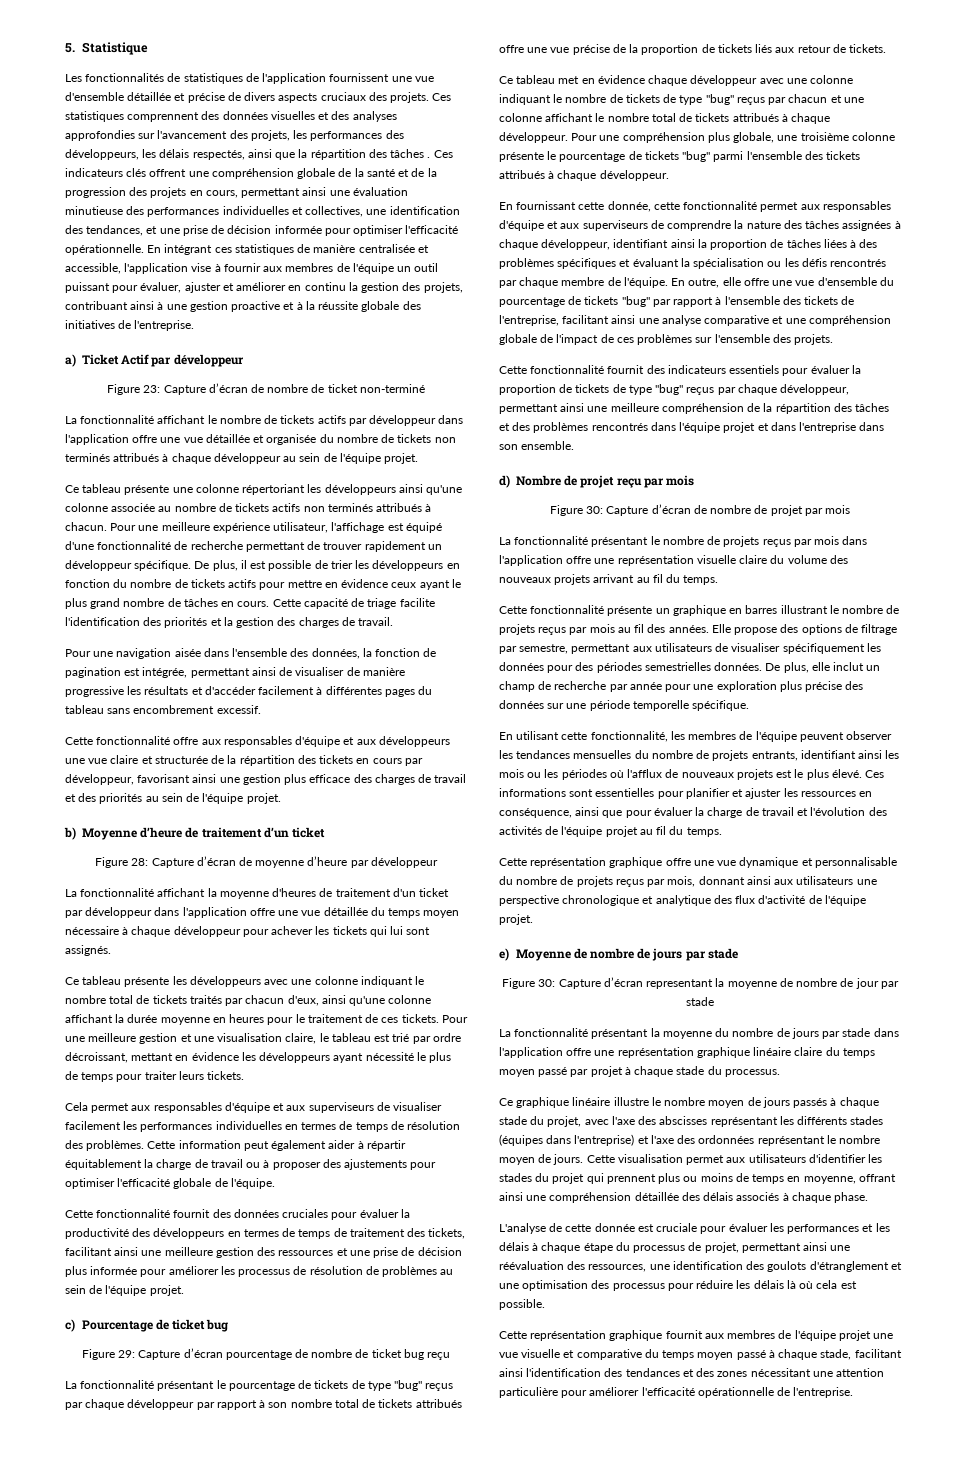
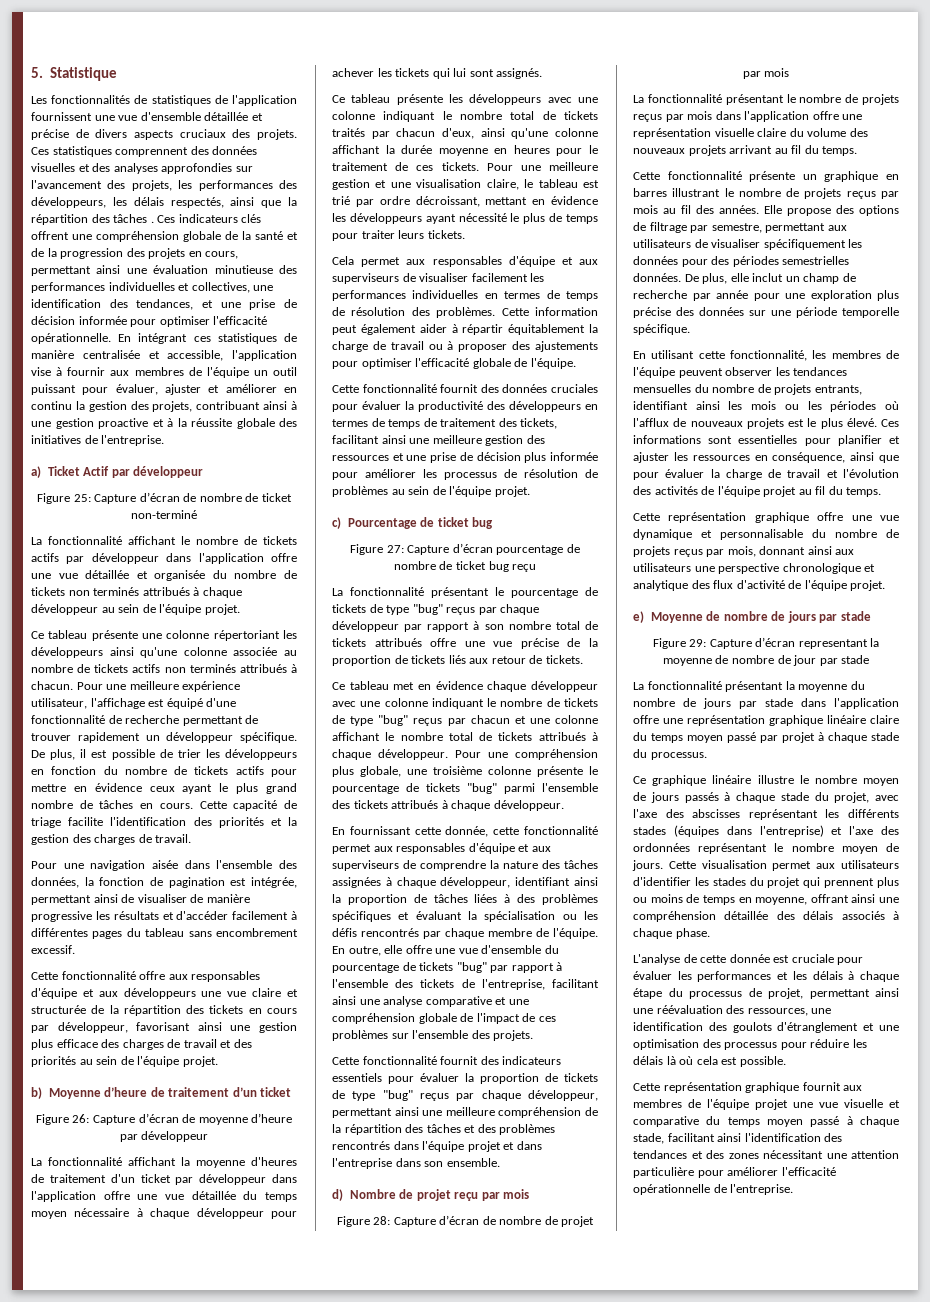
[143,385,161,393] 23: -> [73,494,91,502] 25:
[131,858,149,866] 28: -> [72,1114,90,1123] 26:
[118,1350,136,1358] 29: -> [386,545,404,553] 27:
[586,506,604,514] 30: -> [373,1216,391,1225] 28:
[538,979,556,987] 30: -> [689,639,707,647] 29:

